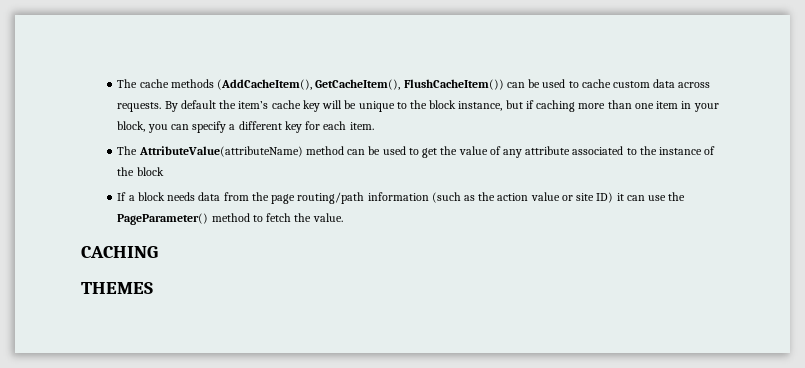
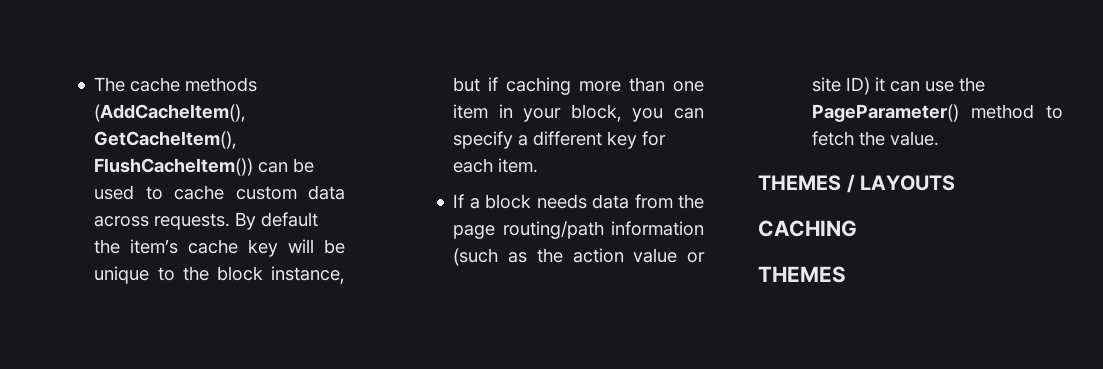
[117,146,716,158] [117,167,164,176] // The AttributeValue(attributeName) method can be used to get the value of any attribute associated to the instance of the block -> (539, 165) none
(343, 217) none -> [758,174,956,193] // THEMES / LAYOUTS

